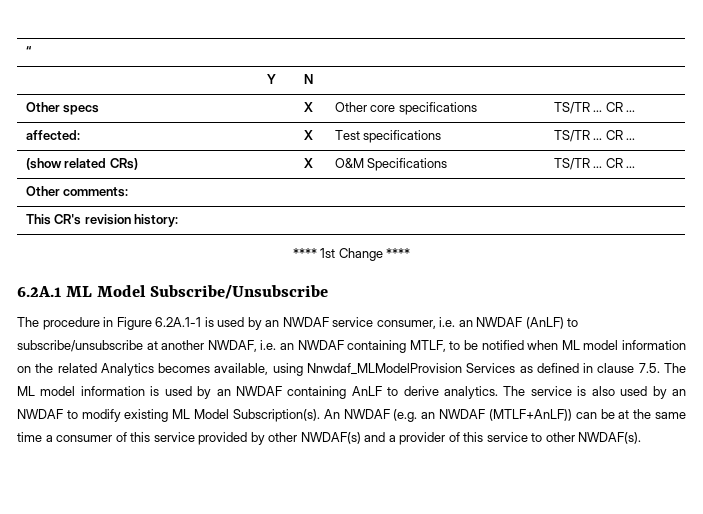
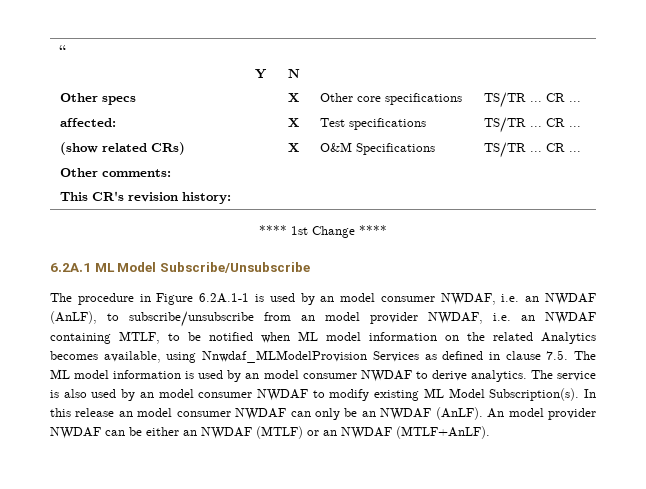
[282,317,564,329] NWDAF service consumer, i.e. an NWDAF (AnLF) -> [340,293,596,305] [50,311,97,324] model consumer NWDAF, i.e. an NWDAF (AnLF),
[146,340,205,350] at another -> [264,312,418,324] from an model provider
[235,386,382,399] NWDAF containing AnLF -> [263,370,412,382] model consumer NWDAF
(687, 392) none -> [158,389,253,398] model consumer
[323,409,687,422] [17,432,642,445] An NWDAF (e.g. an NWDAF (MTLF+AnLF)) can be at the same time a consumer of this service provided by other NWDAF(s) and a provider of this service to other NWDAF(s). -> [584,389,596,398] [50,407,597,420] [50,426,490,439] In this release an model consumer NWDAF can only be an NWDAF (AnLF). An model provider NWDAF can be either an NWDAF (MTLF) or an NWDAF (MTLF+AnLF).

